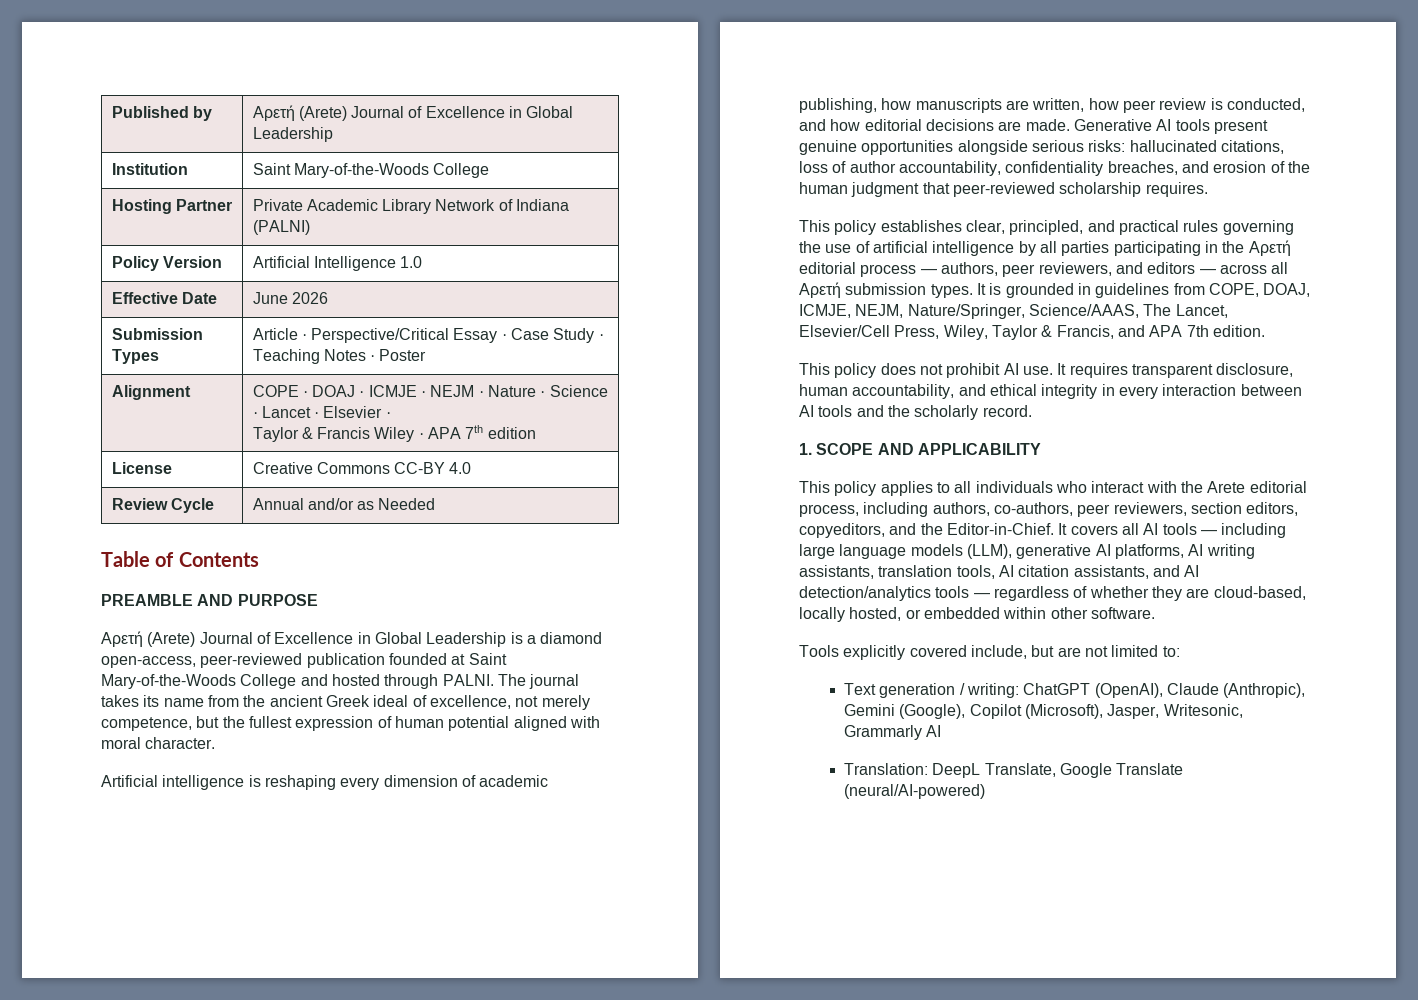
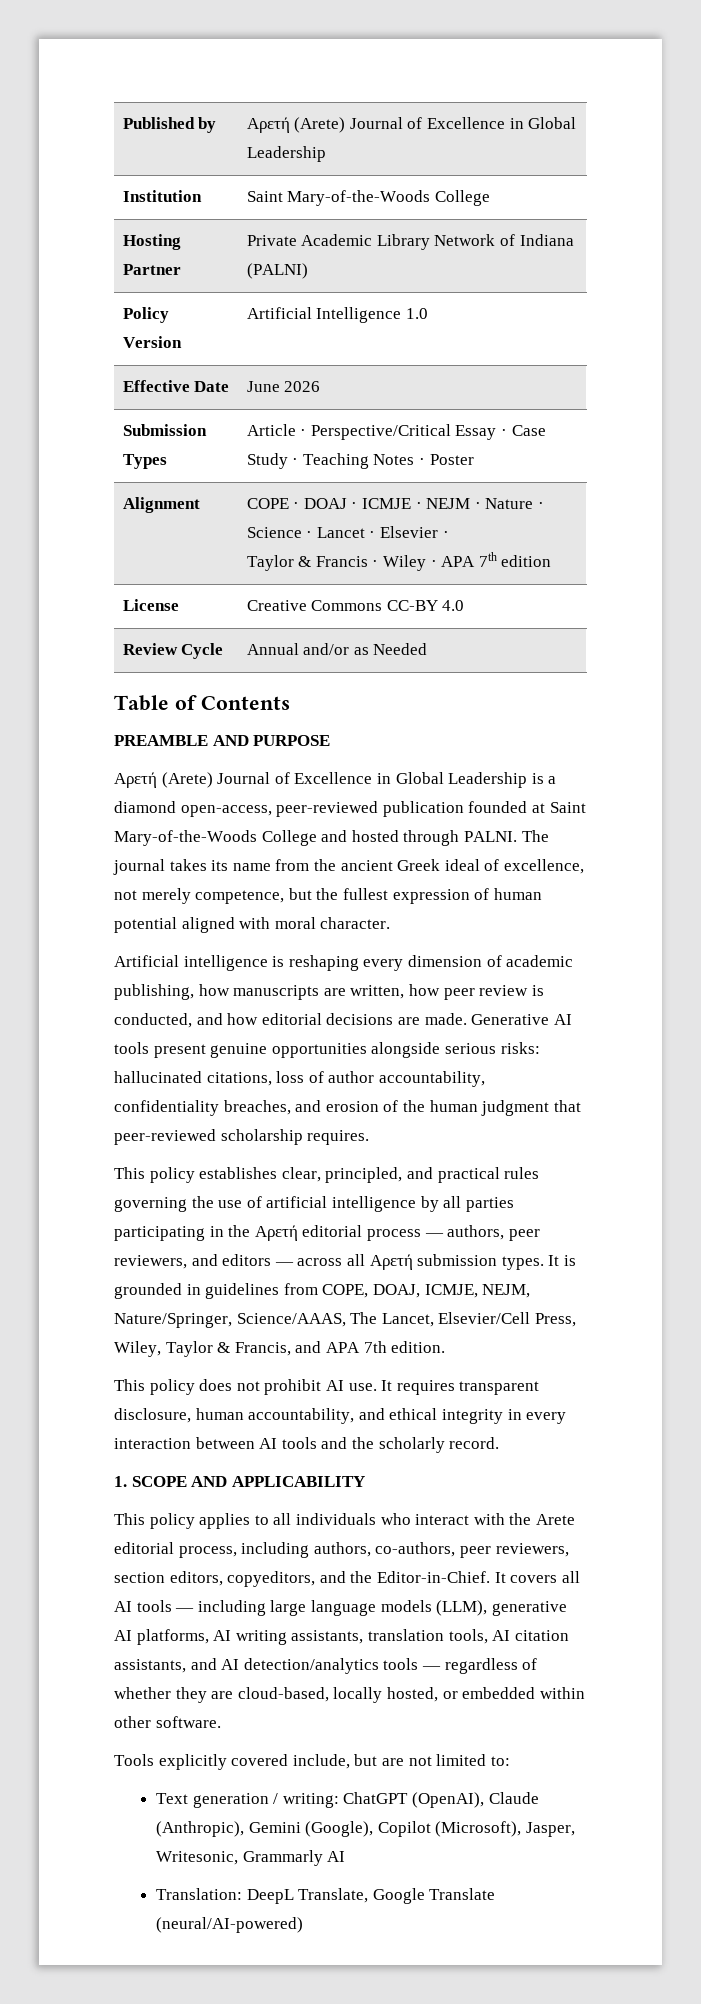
(371, 433) none -> [372,560,379,567] ·

